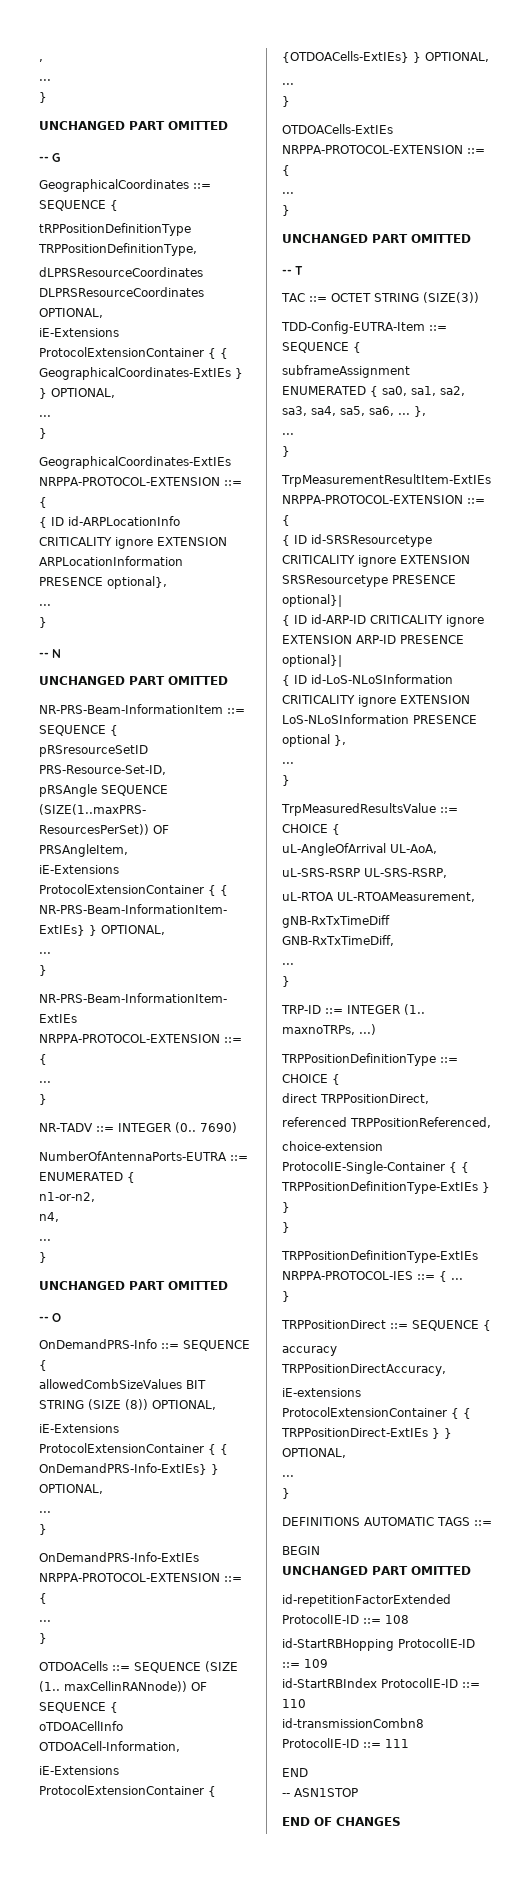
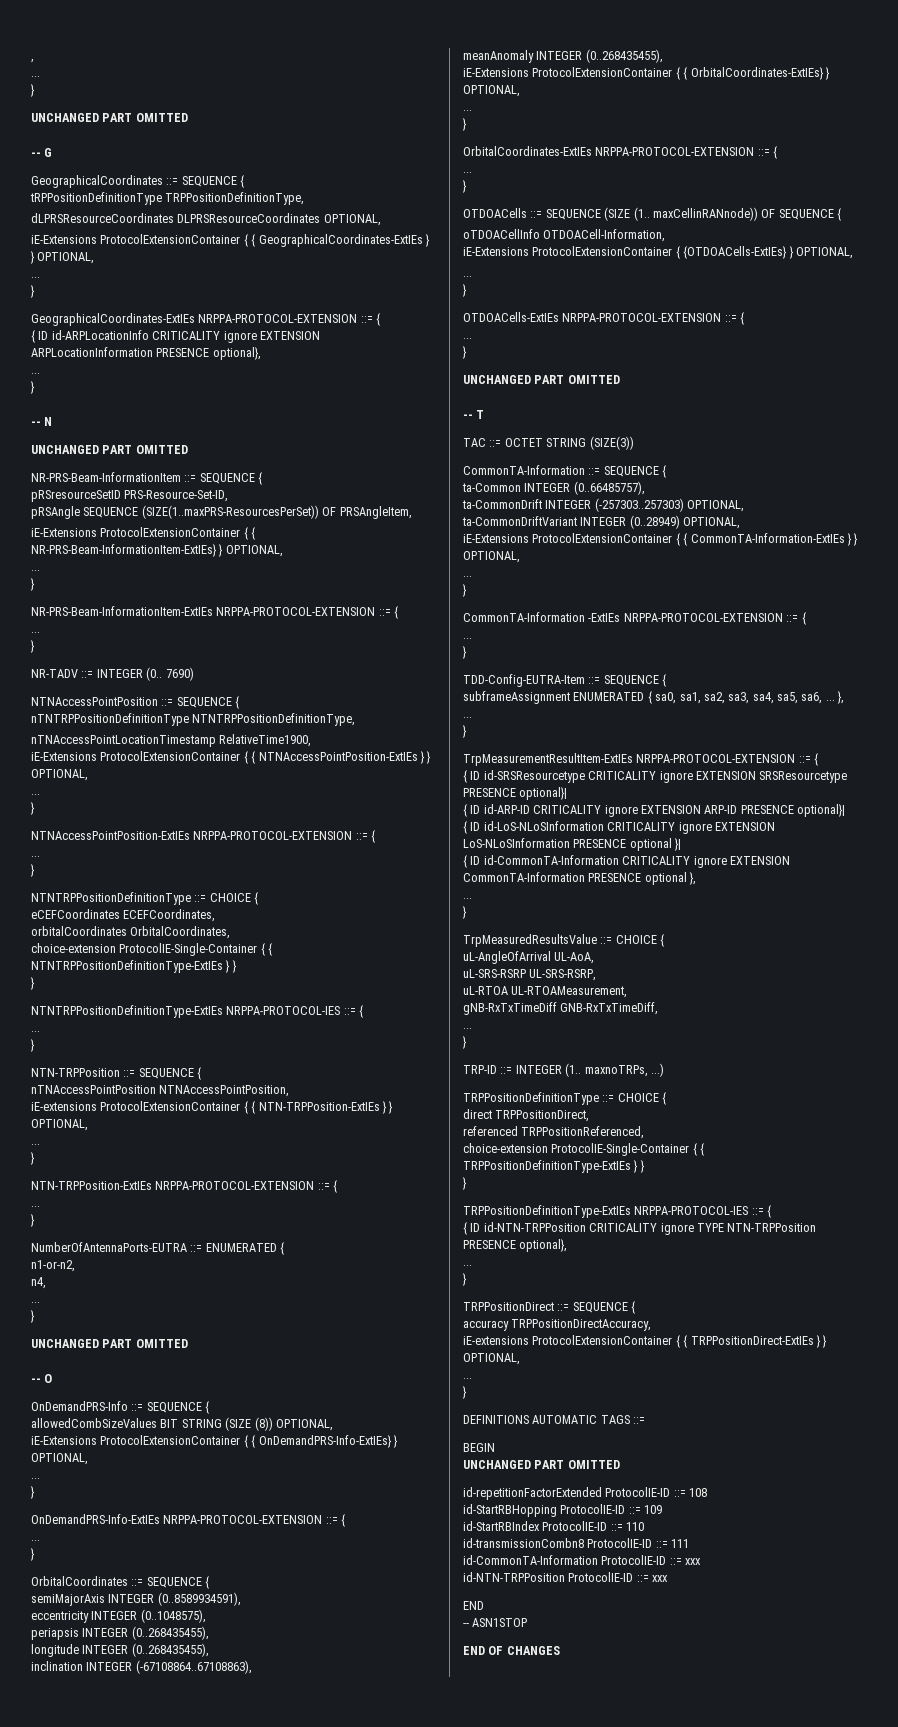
(237, 1127) none -> [31,696,240,709] [31,713,356,726] [31,734,312,747] [31,751,432,764] [31,769,88,781] [31,794,40,795] [30,802,35,815] [31,830,376,843] [31,856,40,857] [30,864,35,877] [31,892,259,905] [31,909,216,922] [31,926,231,939] [31,943,273,956] [31,960,237,973] [30,977,35,990] [31,1005,364,1018] [31,1031,40,1032] [30,1039,35,1052] [31,1067,202,1080] [31,1085,290,1097] [31,1101,394,1114] [31,1119,88,1131] [31,1144,40,1145] [30,1152,35,1165] [31,1180,338,1193] [31,1206,40,1207] [30,1214,35,1227] // NTNAccessPointPosition ::= SEQUENCE { // nTNTRPPositionDefinitionType NTNTRPPositionDefinitionType, // nTNAccessPointLocationTimestamp RelativeTime1900, // iE-Extensions ProtocolExtensionContainer { { NTNAccessPointPosition-ExtIEs } } OPTIONAL, // ... // } // NTNAccessPointPosition-ExtIEs NRPPA-PROTOCOL-EXTENSION ::= { // ... // } // NTNTRPPositionDefinitionType ::= CHOICE { // eCEFCoordinates ECEFCoordinates, // orbitalCoordinates OrbitalCoordinates, // choice-extension ProtocolIE-Single-Container { { NTNTRPPositionDefinitionType-ExtIEs } } // } // NTNTRPPositionDefinitionType-ExtIEs NRPPA-PROTOCOL-IES ::= { // ... // } // NTN-TRPPosition ::= SEQUENCE { // nTNAccessPointPosition NTNAccessPointPosition, // iE-extensions ProtocolExtensionContainer { { NTN-TRPPosition-ExtIEs } } OPTIONAL, // ... // } // NTN-TRPPosition-ExtIEs NRPPA-PROTOCOL-EXTENSION ::= { // ... // }
(47, 1638) none -> [31,1576,210,1589] [31,1592,241,1606] [31,1609,206,1623] [31,1626,209,1640] [31,1643,209,1657] [31,1660,252,1674] [463,49,663,63] [463,67,830,80] [463,85,520,97] [463,110,472,111] [462,118,467,131] [463,146,778,159] [463,172,472,173] [462,180,467,193] // OrbitalCoordinates ::= SEQUENCE { // semiMajorAxis INTEGER (0..8589934591), // eccentricity INTEGER (0..1048575), // periapsis INTEGER (0..268435455), // longitude INTEGER (0..268435455), // inclination INTEGER (-67108864..67108863), // meanAnomaly INTEGER (0..268435455), // iE-Extensions ProtocolExtensionContainer { { OrbitalCoordinates-ExtIEs} } OPTIONAL, // ... // } // OrbitalCoordinates-ExtIEs NRPPA-PROTOCOL-EXTENSION ::= { // ... // }
(479, 297) none -> [463,465,667,478] [462,481,645,495] [462,498,745,512] [462,515,741,529] [463,533,859,546] [463,551,520,563] [463,576,472,577] [462,584,467,597] [463,612,806,625] [463,638,472,639] [462,646,467,659] // CommonTA-Information ::= SEQUENCE { // ta-Common INTEGER (0..66485757), // ta-CommonDrift INTEGER (-257303..257303) OPTIONAL, // ta-CommonDriftVariant INTEGER (0..28949) OPTIONAL, // iE-Extensions ProtocolExtensionContainer { { CommonTA-Information-ExtIEs } } OPTIONAL, // ... // } // CommonTA-Information -ExtIEs NRPPA-PROTOCOL-EXTENSION ::= { // ... // }
(330, 740) none -> [674,838,682,851] [463,855,790,868] [463,872,687,885] }| // { ID id-CommonTA-Information CRITICALITY ignore EXTENSION CommonTA-Information PRESENCE optional
(447, 1276) none -> [463,1222,817,1235] [463,1239,568,1252] // { ID id-NTN-TRPPosition CRITICALITY ignore TYPE NTN-TRPPosition PRESENCE optional}, //
(409, 1743) none -> [463,1555,702,1565] [463,1572,669,1582] // id-CommonTA-Information ProtocolIE-ID ::= xxx // id-NTN-TRPPosition ProtocolIE-ID ::= xxx

